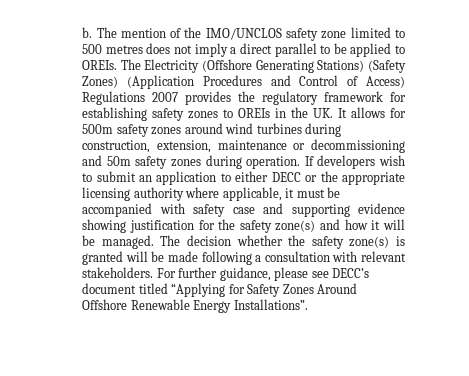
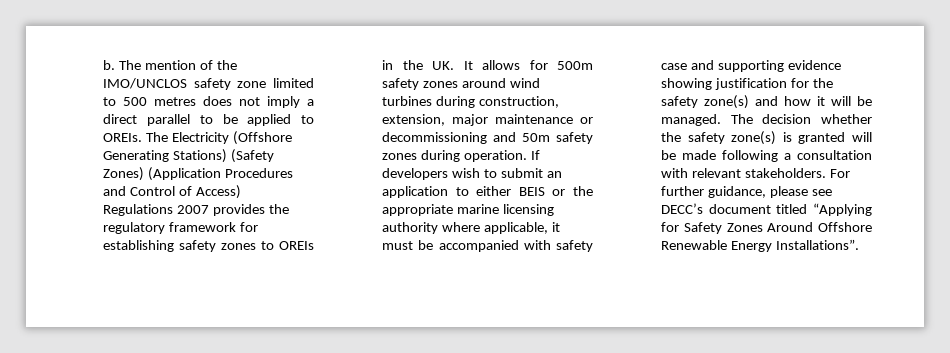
(211, 146) none -> [452,114,489,126] major
[271,172,301,182] DECC -> [518,187,545,196] BEIS
(405, 178) none -> [457,204,500,214] marine

